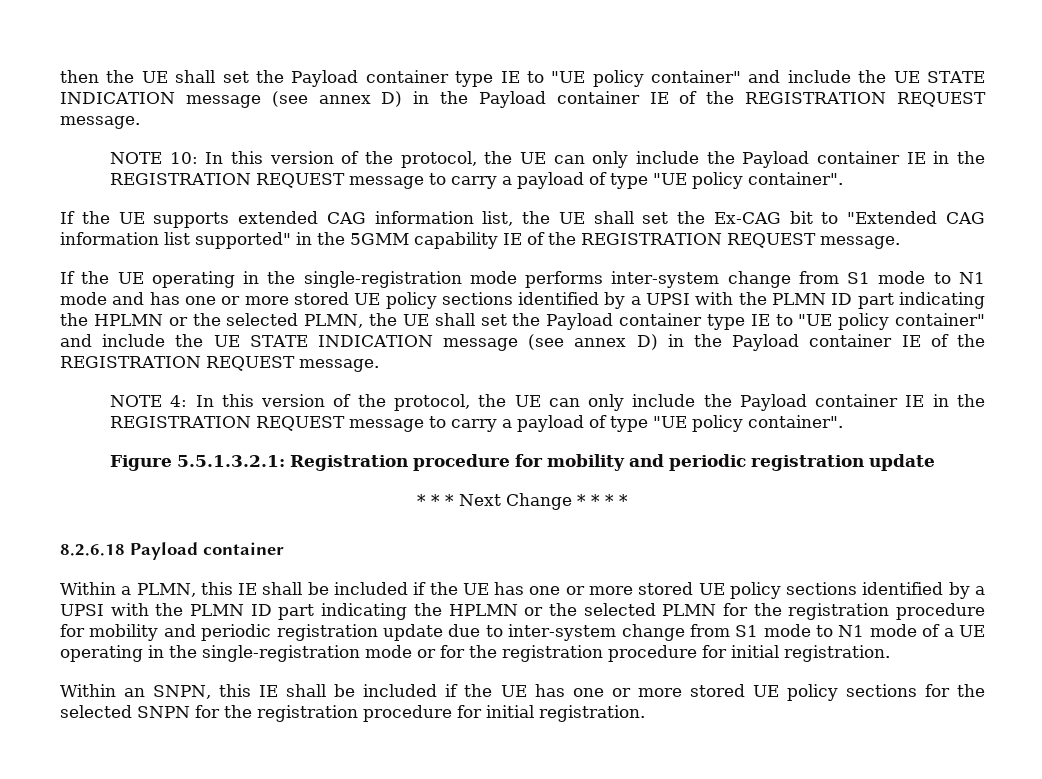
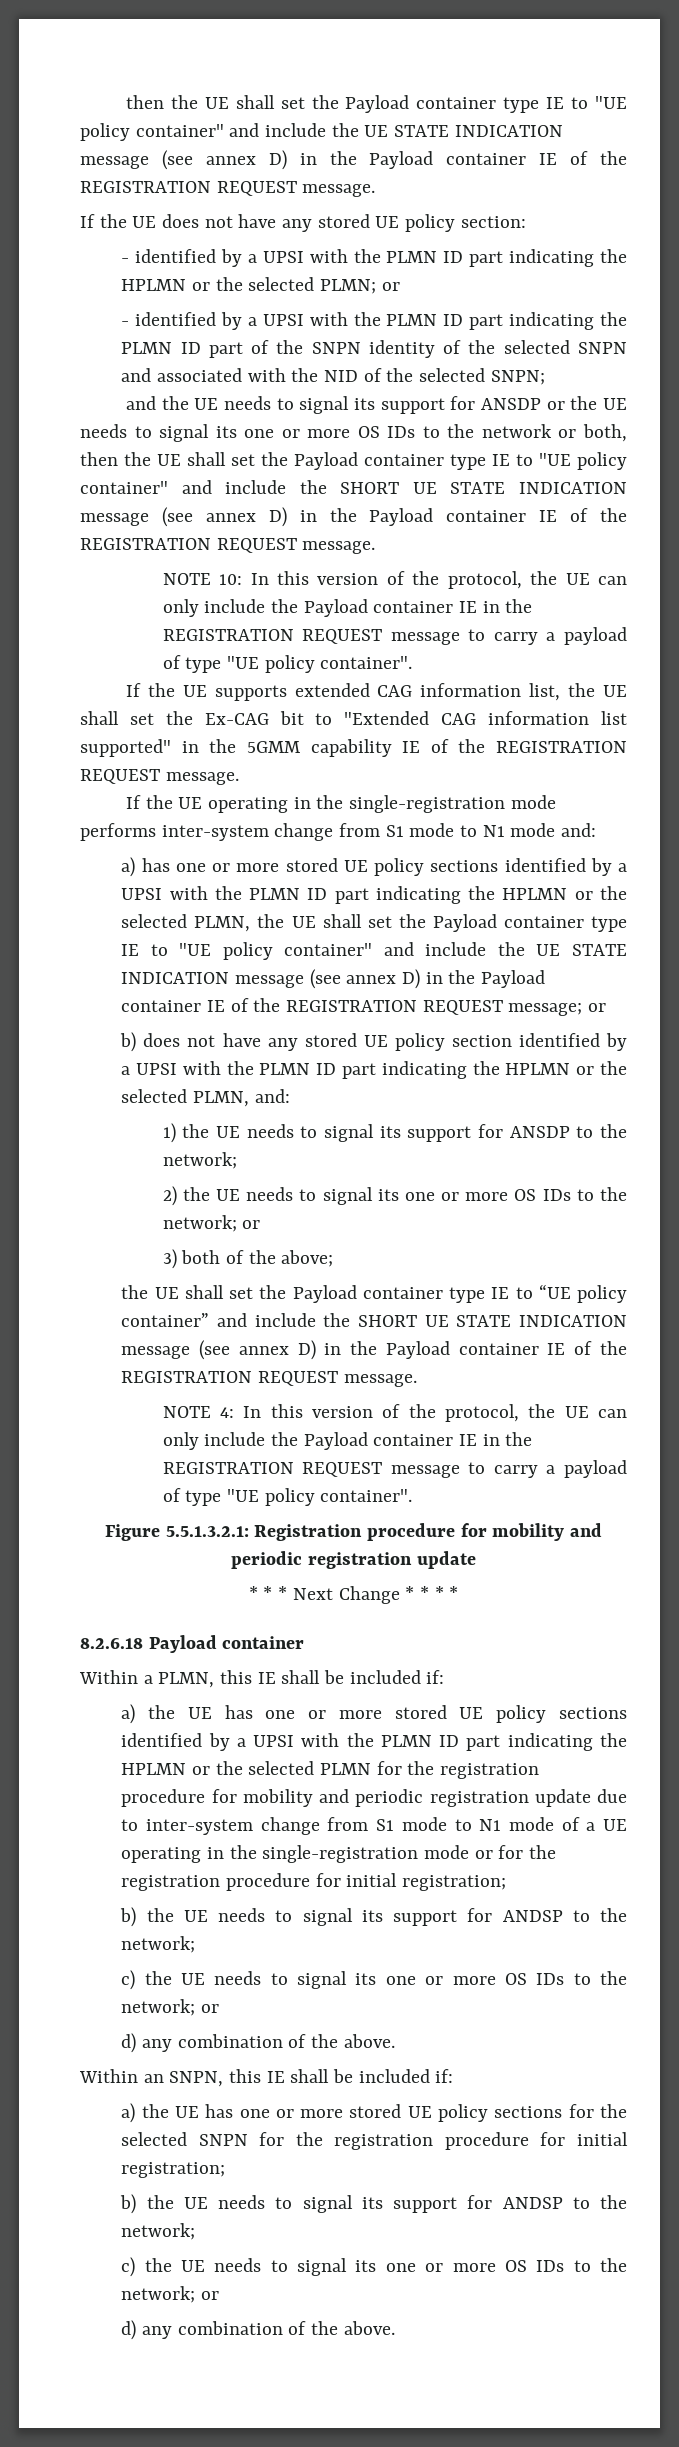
(140, 122) none -> [80,214,526,232] [121,249,628,267] [121,277,400,294] [121,312,628,330] [121,340,627,358] [121,368,545,385] [125,396,627,414] [80,424,628,442] [80,452,627,470] [80,480,627,494] [80,507,627,527] [80,538,376,554] // If the UE does not have any stored UE policy section: // - identified by a UPSI with the PLMN ID part indicating the HPLMN or the selected PLMN; or // - identified by a UPSI with the PLMN ID part indicating the PLMN ID part of the SNPN identity of the selected SNPN and associated with the NID of the selected SNPN; // and the UE needs to signal its support for ANSDP or the UE needs to signal its one or more OS IDs to the network or both, then the UE shall set the Payload container type IE to "UE policy container" and include the SHORT UE STATE INDICATION message (see annex D) in the Payload container IE of the REGISTRATION REQUEST message.
[112,292,145,305] and -> [561,823,597,837] [121,857,136,877] and: // a)
(295, 363) none -> [508,1003,607,1016] [120,1032,627,1052] [121,1061,627,1079] [121,1089,290,1107] [162,1123,627,1143] [162,1152,237,1169] [162,1186,627,1206] [162,1215,261,1232] [162,1249,334,1269] [121,1284,628,1303] [121,1313,627,1327] [121,1340,627,1360] [121,1371,339,1386] message; or // b) does not have any stored UE policy section identified by a UPSI with the PLMN ID part indicating the HPLMN or the selected PLMN, and: // 1) the UE needs to signal its support for ANSDP to the network; // 2) the UE needs to signal its one or more OS IDs to the network; or // 3) both of the above; // the UE shall set the Payload container type IE to “UE policy container” and include the SHORT UE STATE INDICATION message (see annex D) in the Payload container IE of the REGISTRATION REQUEST
[413,582,427,595] if -> [426,1670,445,1684] [121,1704,136,1724] if: // a)
[784,645,890,662] registration. -> [402,1875,507,1891] [120,1907,628,1927] [121,1936,196,1953] [121,1970,627,1990] [121,1999,220,2016] [121,2033,395,2053] registration; // b) the UE needs to signal its support for ANDSP to the network; // c) the UE needs to signal its one or more OS IDs to the network; or // d) any combination of the above.
[445,684,459,697] if -> [435,2069,454,2083] [121,2103,136,2123] if: // a)
[539,705,645,722] registration. -> [121,2162,226,2178] [120,2194,628,2214] [121,2223,196,2240] [121,2257,627,2277] [121,2286,220,2303] [121,2320,395,2340] registration; // b) the UE needs to signal its support for ANDSP to the network; // c) the UE needs to signal its one or more OS IDs to the network; or // d) any combination of the above.

